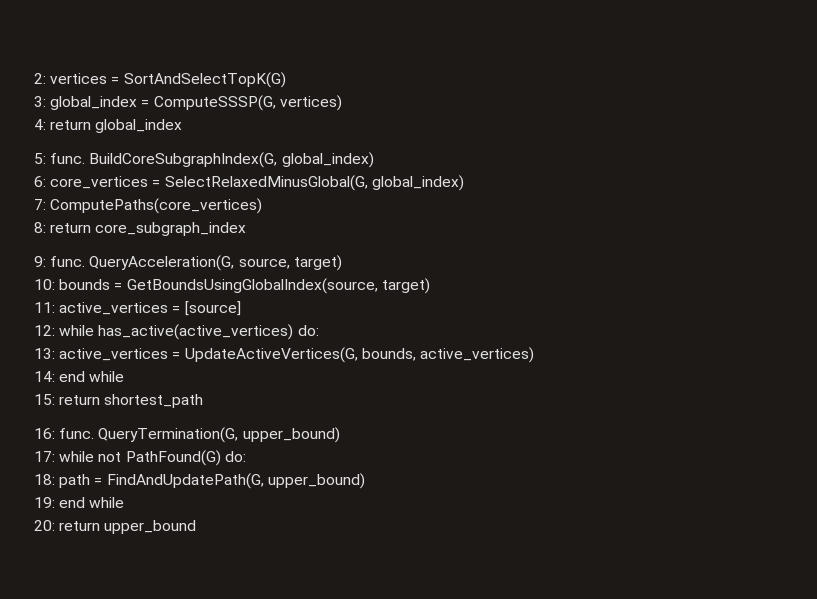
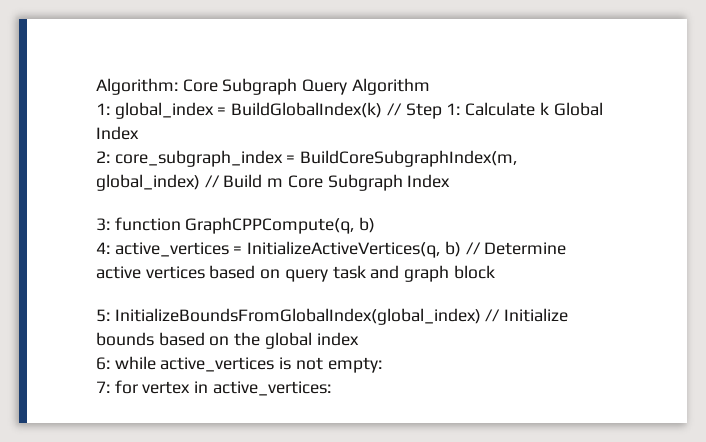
[34,72,286,88] [34,95,342,111] [34,119,183,133] [34,152,374,168] [34,175,464,191] [34,198,263,214] [34,222,247,236] [34,255,342,271] [34,278,430,294] [34,301,241,316] [34,324,319,340] [34,347,534,363] [34,371,125,382] [34,394,204,408] [34,427,340,443] [34,450,246,466] [34,473,365,489] [34,497,125,508] [34,520,197,534] 2: vertices = SortAndSelectTopK(G) // 3: global_index = ComputeSSSP(G, vertices) // 4: return global_index // 5: func. BuildCoreSubgraphIndex(G, global_index) // 6: core_vertices = SelectRelaxedMinusGlobal(G, global_index) // 7: ComputePaths(core_vertices) // 8: return core_subgraph_index // 9: func. QueryAcceleration(G, source, target) // 10: bounds = GetBoundsUsingGlobalIndex(source, target) // 11: active_vertices = [source] // 12: while has_active(active_vertices) do: // 13: active_vertices = UpdateActiveVertices(G, bounds, active_vertices) // 14: end while // 15: return shortest_path // 16: func. QueryTermination(G, upper_bound) // 17: while not PathFound(G) do: // 18: path = FindAndUpdatePath(G, upper_bound) // 19: end while // 20: return upper_bound -> [96,78,430,95] [96,102,603,119] [96,126,139,140] [96,150,518,167] [96,174,451,191] [96,217,376,234] [96,241,567,258] [96,265,495,282] [96,308,569,325] [96,332,359,349] [96,356,382,373] [96,380,331,396] Algorithm: Core Subgraph Query Algorithm // 1: global_index = BuildGlobalIndex(k) // Step 1: Calculate k Global Index // 2: core_subgraph_index = BuildCoreSubgraphIndex(m, global_index) // Build m Core Subgraph Index // 3: function GraphCPPCompute(q, b) // 4: active_vertices = InitializeActiveVertices(q, b) // Determine active vertices based on query task and graph block // 5: InitializeBoundsFromGlobalIndex(global_index) // Initialize bounds based on the global index // 6: while active_vertices is not empty: // 7: for vertex in active_vertices:

